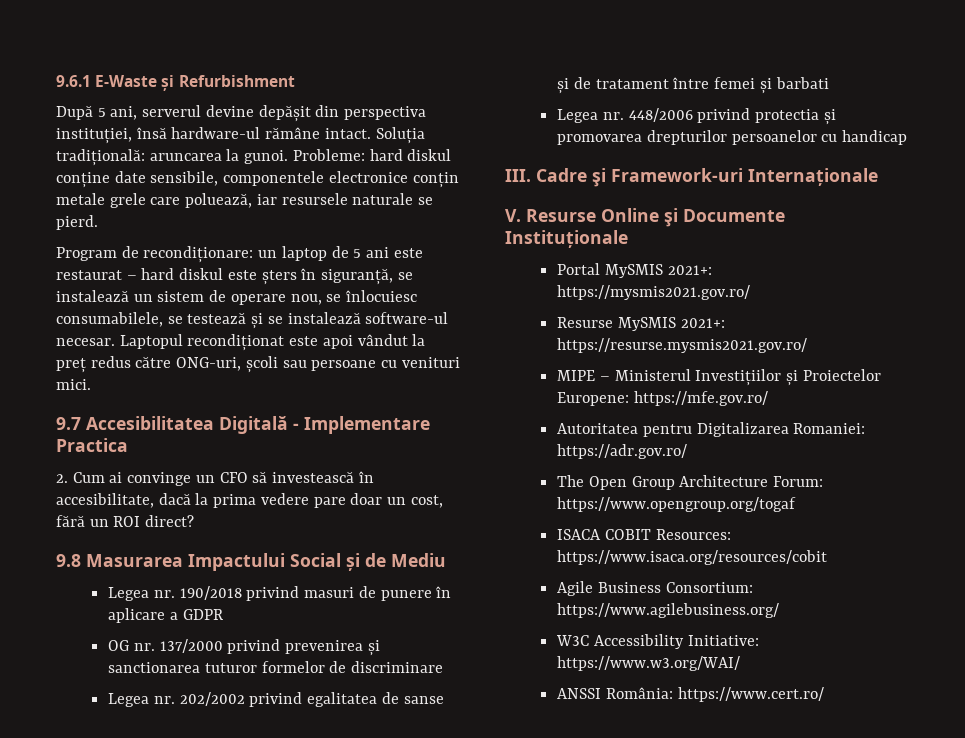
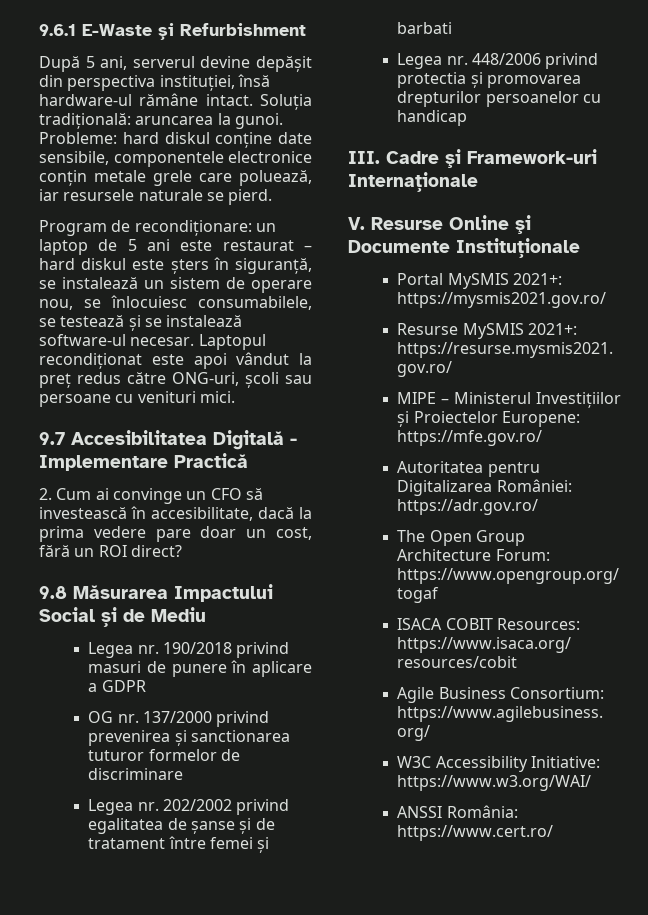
[56,438,128,452] Practica -> [174,453,248,468] Practică
[86,554,183,567] Masurarea -> [73,585,168,599] Măsurarea
[403,696,444,704] sanse -> [190,821,235,834] șanse
[793,423,866,434] Romaniei: -> [496,479,572,492] României:

